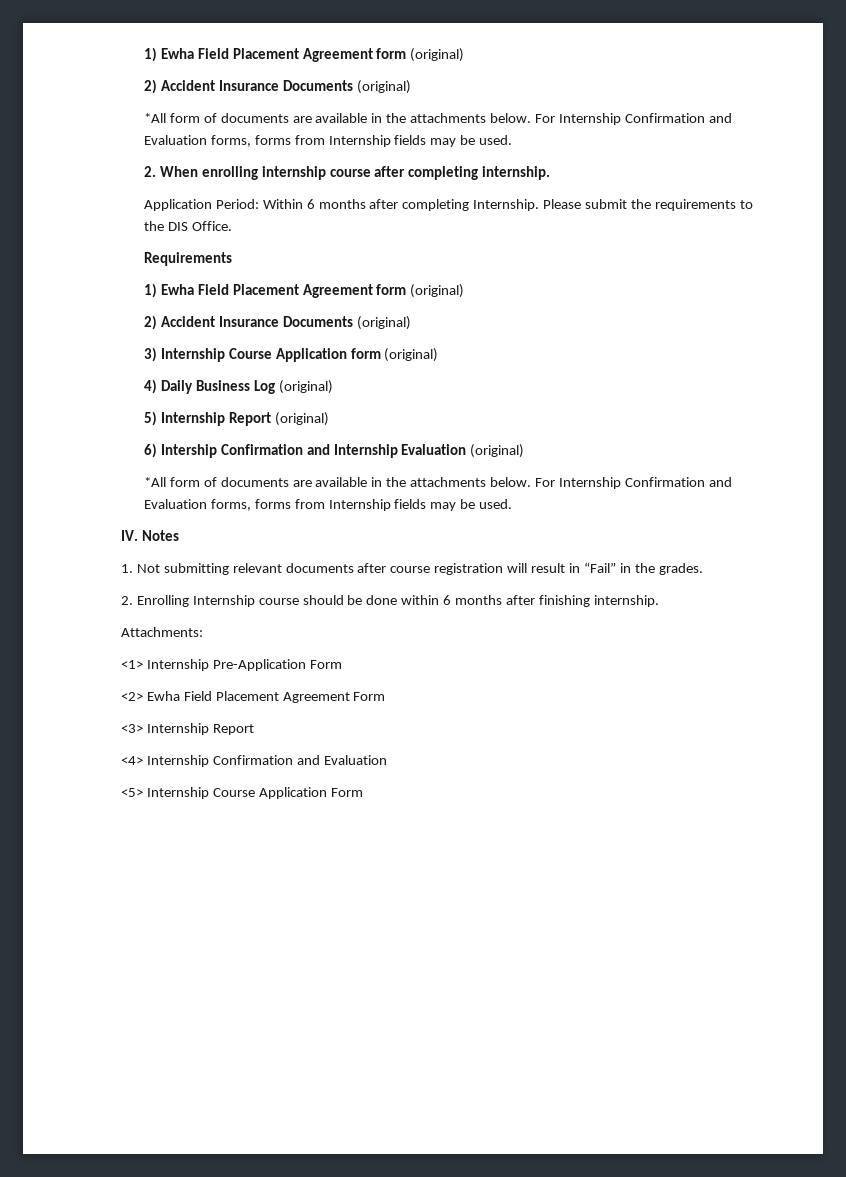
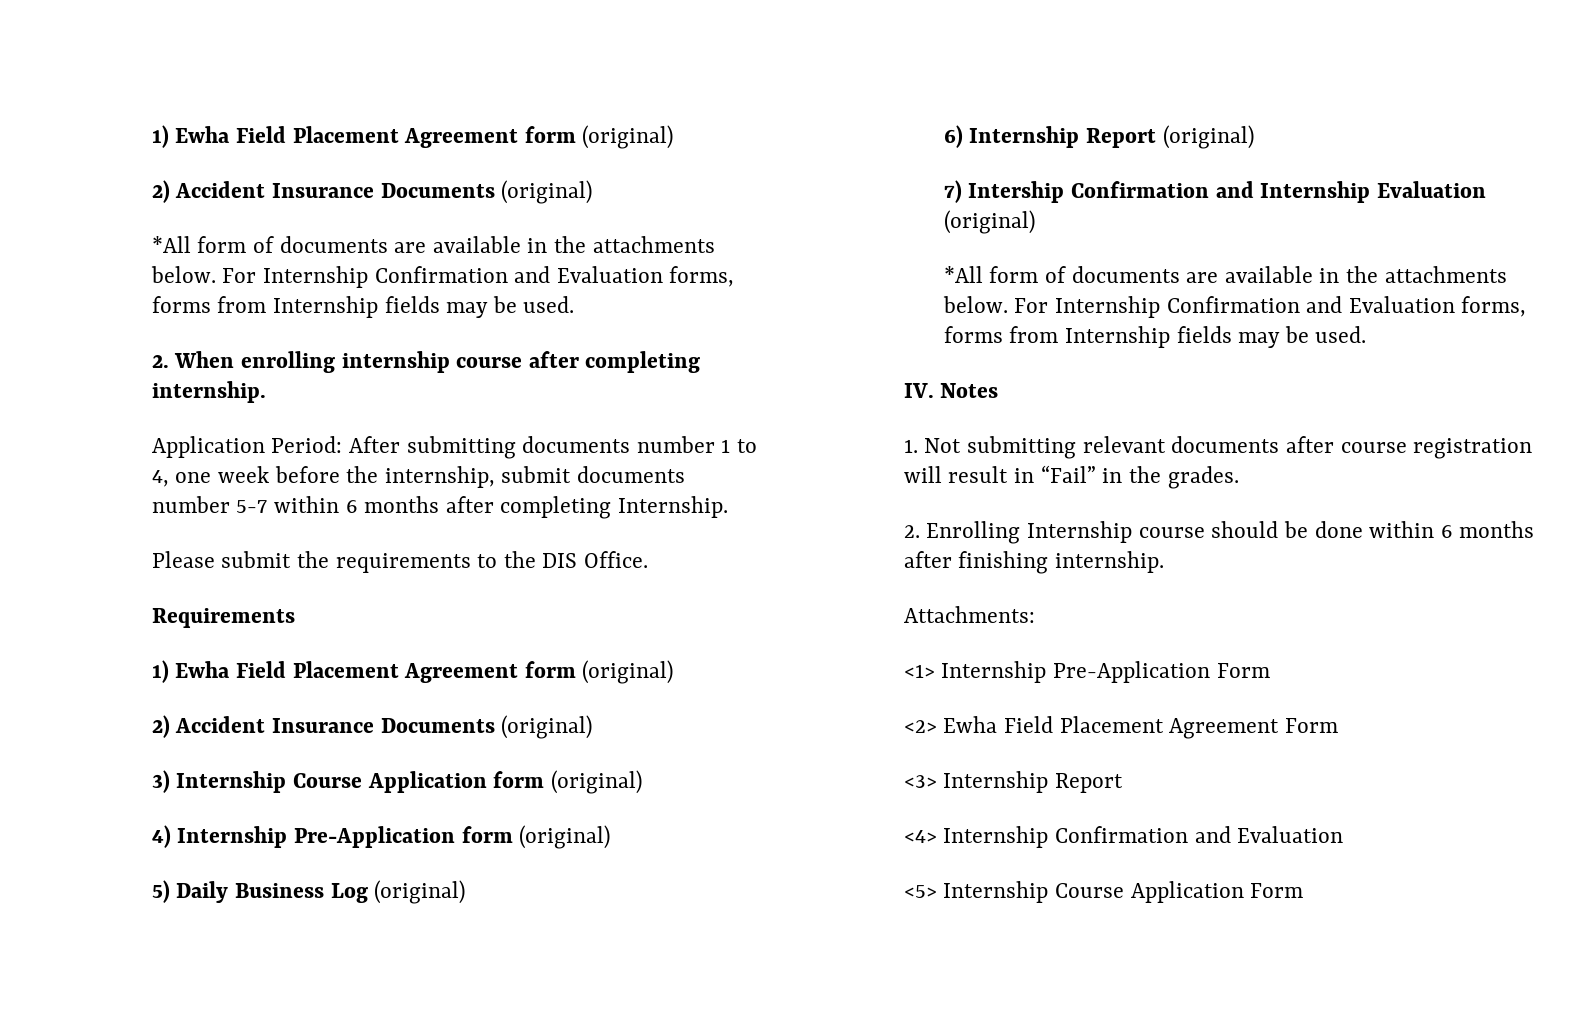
[262,199,303,209] Within -> [348,436,758,459] [151,466,686,488] [151,496,339,513] After submitting documents number 1 to 4, one week before the internship, submit documents number 5-7 within
(540, 205) none -> (729, 507) //
(157, 386) none -> [177,825,611,849] [151,880,170,903] Internship Pre-Application form (original) // 5)
[143,411,157,426] 5) -> [943,125,963,148] 6)
[143,443,157,458] 6) -> [943,180,962,203] 7)

